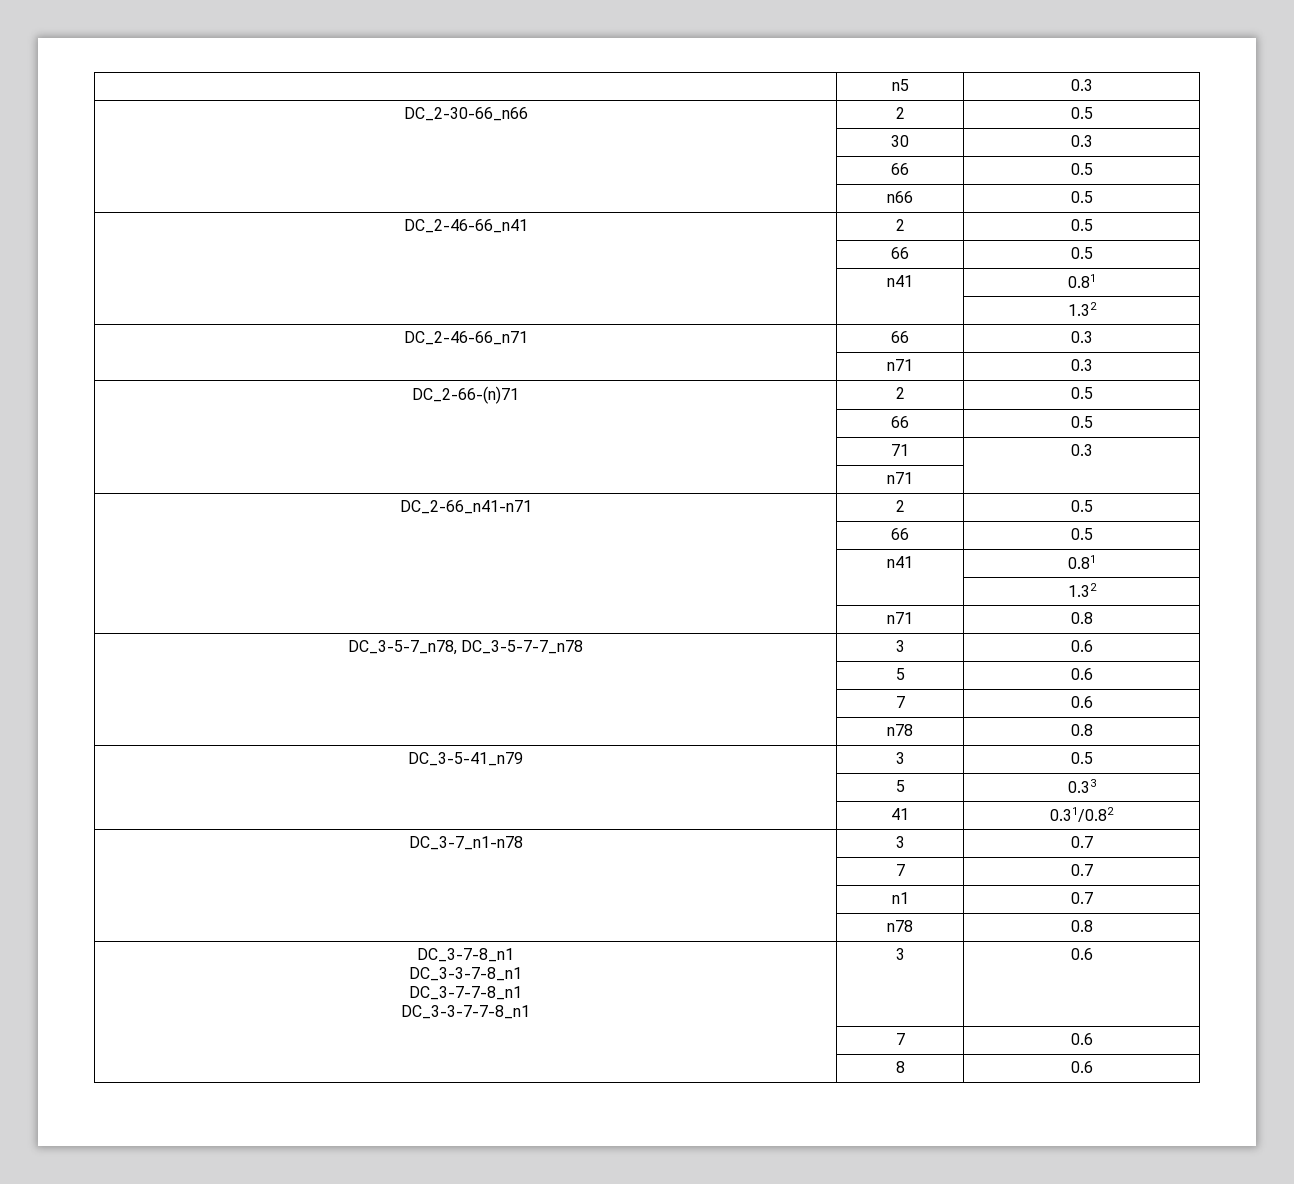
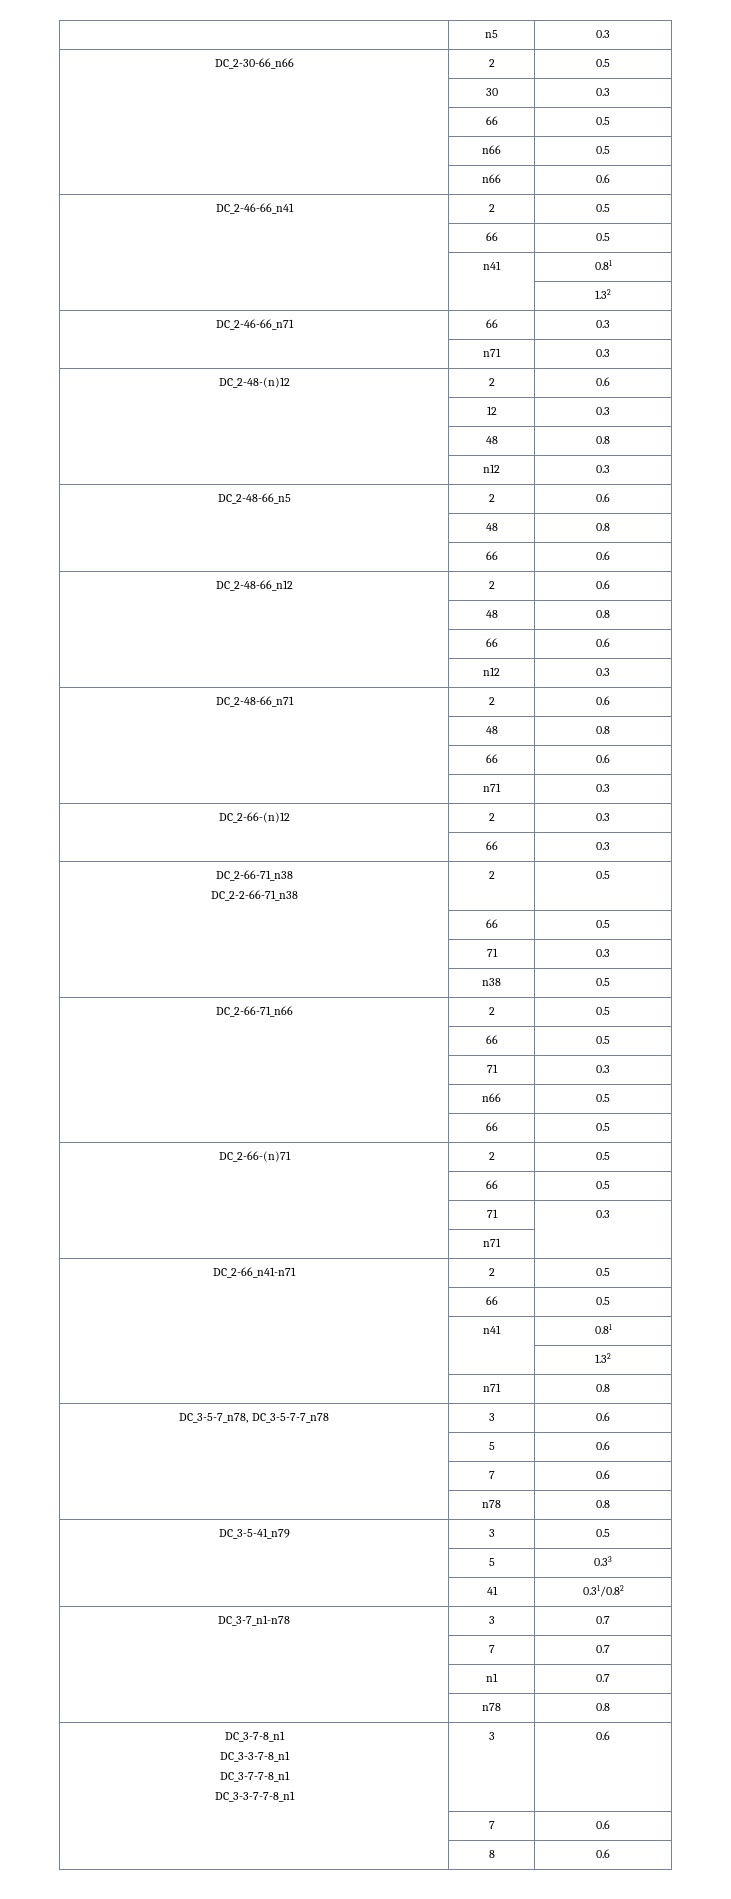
(1093, 197) none -> [482,174,502,183] [596,174,610,183] // | n66 | 0.6
(1093, 365) none -> [218,377,290,388] [488,378,495,386] [596,377,610,386] [486,406,497,415] [596,407,610,415] [485,436,498,444] [596,436,610,444] [483,464,501,473] [596,465,610,473] [217,493,291,504] [488,494,495,502] [596,493,610,502] [485,523,498,531] [596,523,610,531] [485,551,498,560] [596,551,610,560] [215,580,293,591] [488,581,495,589] [596,580,610,589] [485,610,498,618] [596,610,610,618] [485,638,498,647] [596,638,610,647] [483,667,501,676] [596,668,610,676] [215,696,294,707] [488,697,495,705] [596,696,610,705] [485,726,498,734] [596,726,610,734] [485,754,498,763] [596,754,610,763] [483,783,502,792] [596,784,610,792] [218,812,290,823] [488,813,495,821] [596,813,610,821] [485,841,498,850] [596,842,610,850] [215,870,293,881] [210,890,298,901] [488,871,495,879] [596,871,610,879] [485,919,498,928] [596,920,610,928] [486,948,498,957] [596,949,610,957] [482,978,502,986] [596,978,610,986] [215,1006,293,1017] [488,1007,495,1015] [596,1007,610,1015] [485,1035,498,1044] [596,1036,610,1044] [486,1064,498,1073] [596,1065,610,1073] [482,1093,502,1102] [596,1094,610,1102] [485,1122,498,1131] [596,1123,610,1131] // DC_2-48-(n)12 | 2 | 0.6 // | 12 | 0.3 // | 48 | 0.8 // | n12 | 0.3 // DC_2-48-66_n5 | 2 | 0.6 // | 48 | 0.8 // | 66 | 0.6 // DC_2-48-66_n12 | 2 | 0.6 // | 48 | 0.8 // | 66 | 0.6 // | n12 | 0.3 // DC_2-48-66_n71 | 2 | 0.6 // | 48 | 0.8 // | 66 | 0.6 // | n71 | 0.3 // DC_2-66-(n)12 | 2 | 0.3 // | 66 | 0.3 // DC_2-66-71_n38 // DC_2-2-66-71_n38 | 2 | 0.5 // | 66 | 0.5 // | 71 | 0.3 // | n38 | 0.5 // DC_2-66-71_n66 | 2 | 0.5 // | 66 | 0.5 // | 71 | 0.3 // | n66 | 0.5 // | 66 | 0.5

